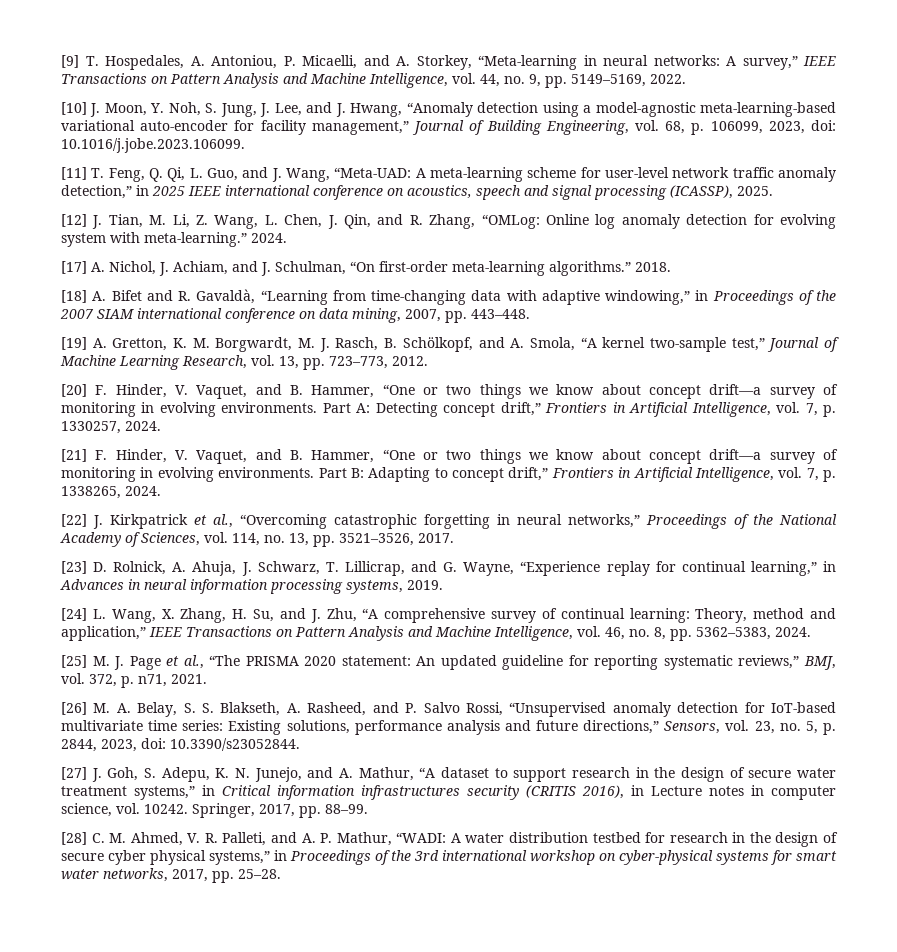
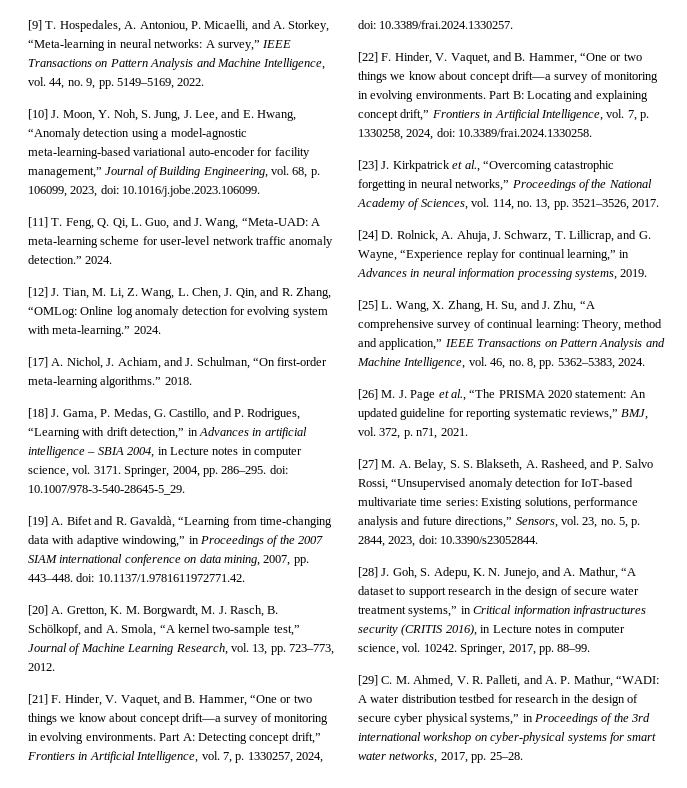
[335,103,346,117] J. -> [242,110,254,118] E.
[61,185,773,200] detection,” in 2025 IEEE international conference on acoustics, speech and signal processing (ICASSP), 2025. -> [28,255,113,264] detection.” 2024.
(87, 296) none -> [51,408,301,420] [28,427,307,439] [28,446,302,458] [28,465,288,477] [28,485,185,495] [28,516,48,527] J. Gama, P. Medas, G. Castillo, and P. Rodrigues, “Learning with drift detection,” in Advances in artificial intelligence – SBIA 2004, in Lecture notes in computer science, vol. 3171. Springer, 2004, pp. 286–295. doi: 10.1007/978-3-540-28645-5_29. // [19]
[61,337,87,350] // [19] -> [76,573,245,582] [28,605,48,616] doi: 10.1137/1.9781611972771.42. // [20]
[61,384,87,397] [20] -> [28,694,48,705] [21]
[125,421,161,431] [61,449,87,462] 2024. // [21] -> [296,752,323,763] [358,20,514,29] [358,52,378,63] 2024, doi: 10.3389/frai.2024.1330257. // [22]
[368,467,836,482] [61,486,161,499] [61,514,87,527] Adapting to concept drift,” Frontiers in Artificial Intelligence, vol. 7, p. 1338265, 2024. // [22] -> [526,90,648,102] [358,109,649,121] [358,128,593,140] [358,160,378,171] Locating and explaining concept drift,” Frontiers in Artificial Intelligence, vol. 7, p. 1330258, 2024, doi: 10.3389/frai.2024.1330258. // [23]
[61,561,87,574] [23] -> [358,230,378,241] [24]
[61,608,87,621] [24] -> [358,300,378,311] [25]
[61,655,87,668] [25] -> [358,389,378,400] [26]
[61,702,87,715] [26] -> [358,459,378,470] [27]
[61,767,87,780] [27] -> [358,567,378,578] [28]
[61,832,87,845] [28] -> [358,675,378,686] [29]

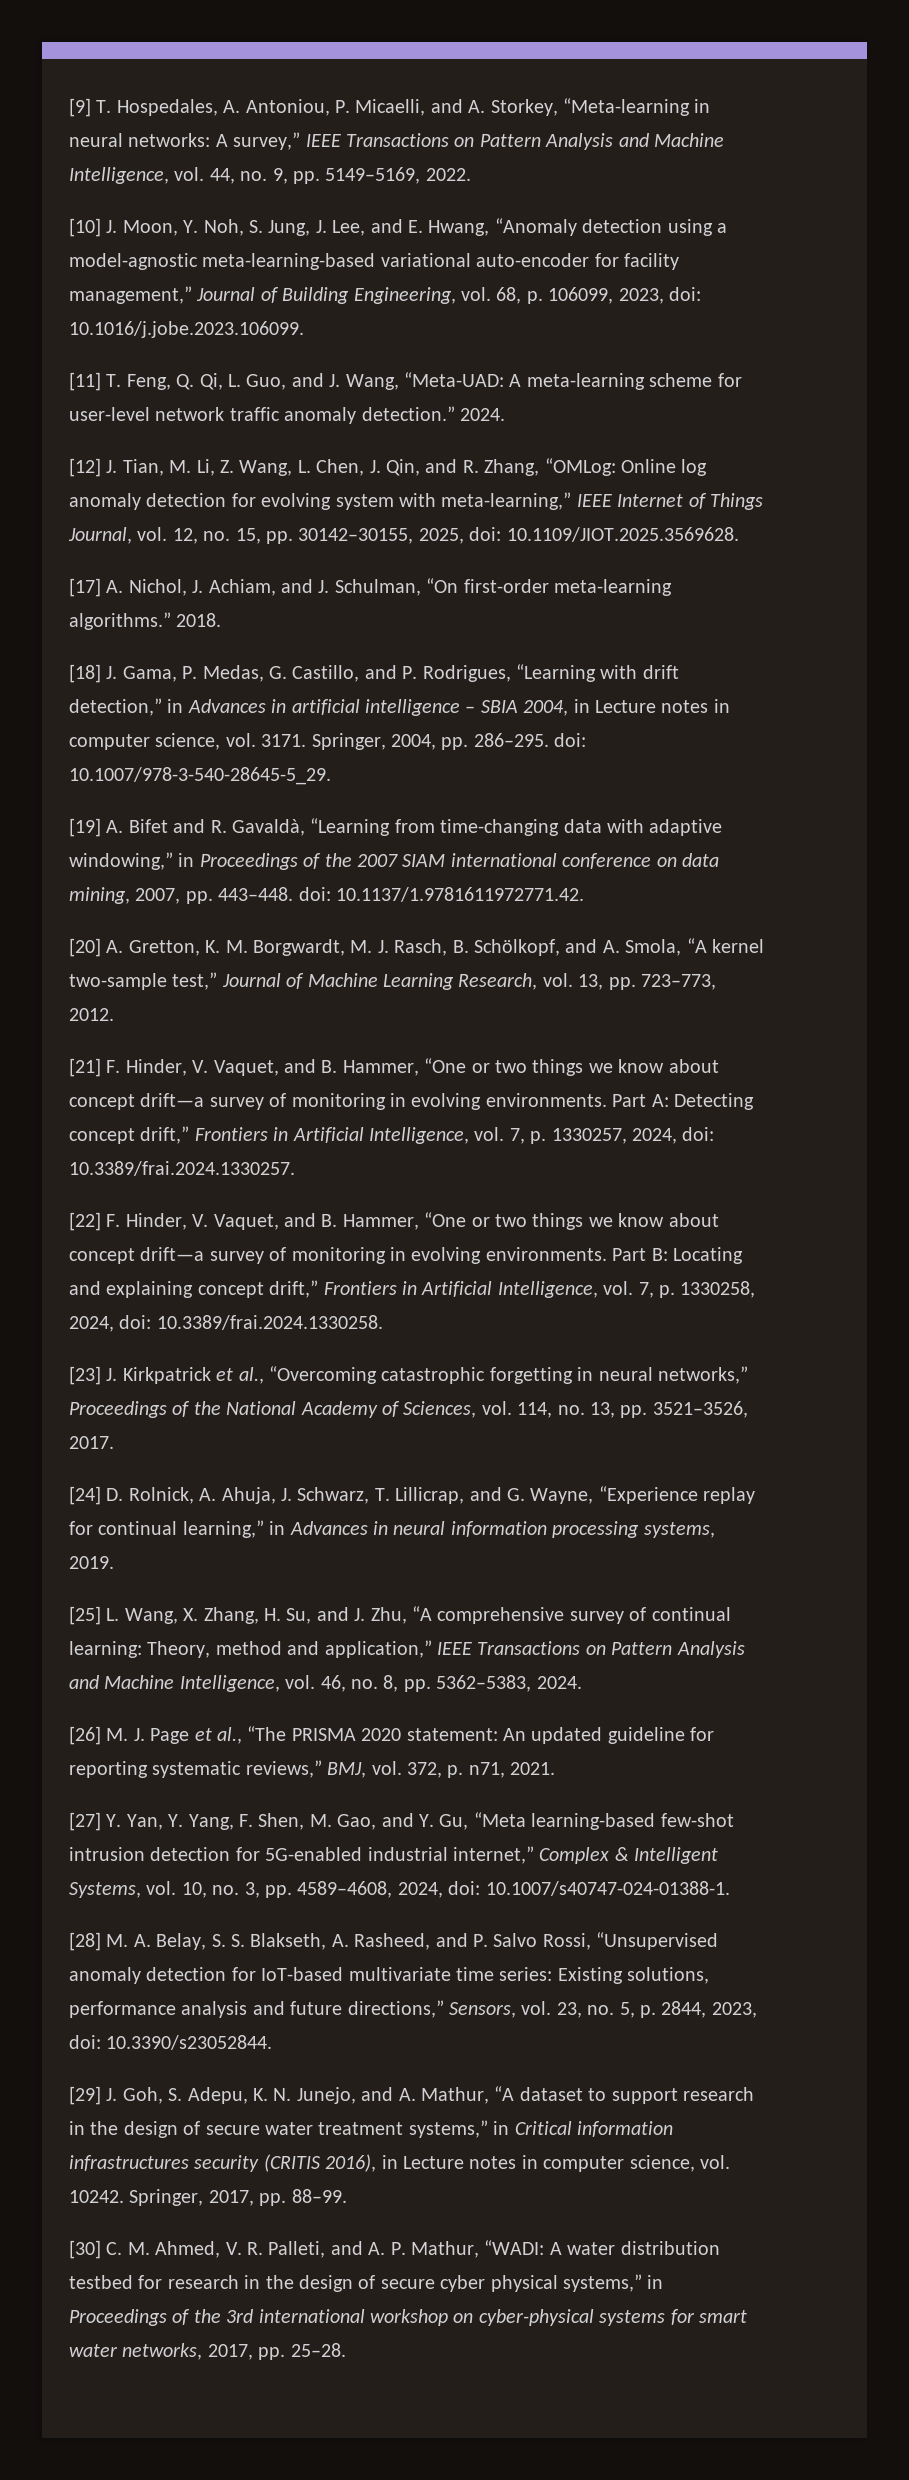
[52,325,161,337] meta-learning.” 2024. -> [441,492,763,510] [68,527,739,544] meta-learning,” IEEE Internet of Things Journal, vol. 12, no. 15, pp. 30142–30155, 2025, doi: 10.1109/JIOT.2025.3569628.
(378, 464) none -> [106,1812,734,1830] [69,1846,719,1864] [69,1881,730,1898] [69,1932,101,1951] Y. Yan, Y. Yang, F. Shen, M. Gao, and Y. Gu, “Meta learning-based few-shot intrusion detection for 5G-enabled industrial internet,” Complex & Intelligent Systems, vol. 10, no. 3, pp. 4589–4608, 2024, doi: 10.1007/s40747-024-01388-1. // [28]
[358,567,378,578] [28] -> [69,2086,101,2105] [29]
[358,675,378,686] [29] -> [69,2240,101,2259] [30]

